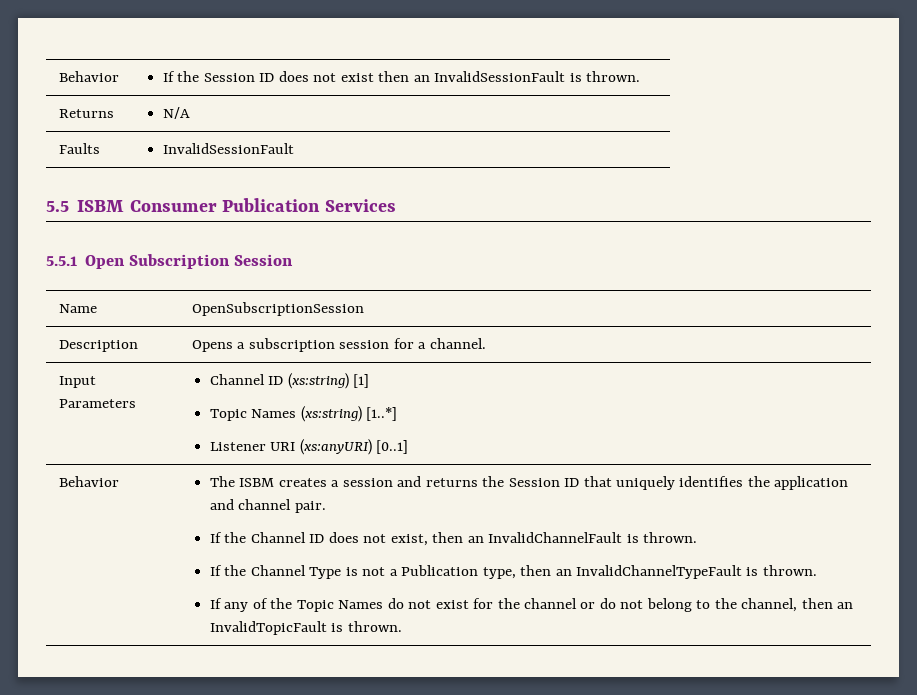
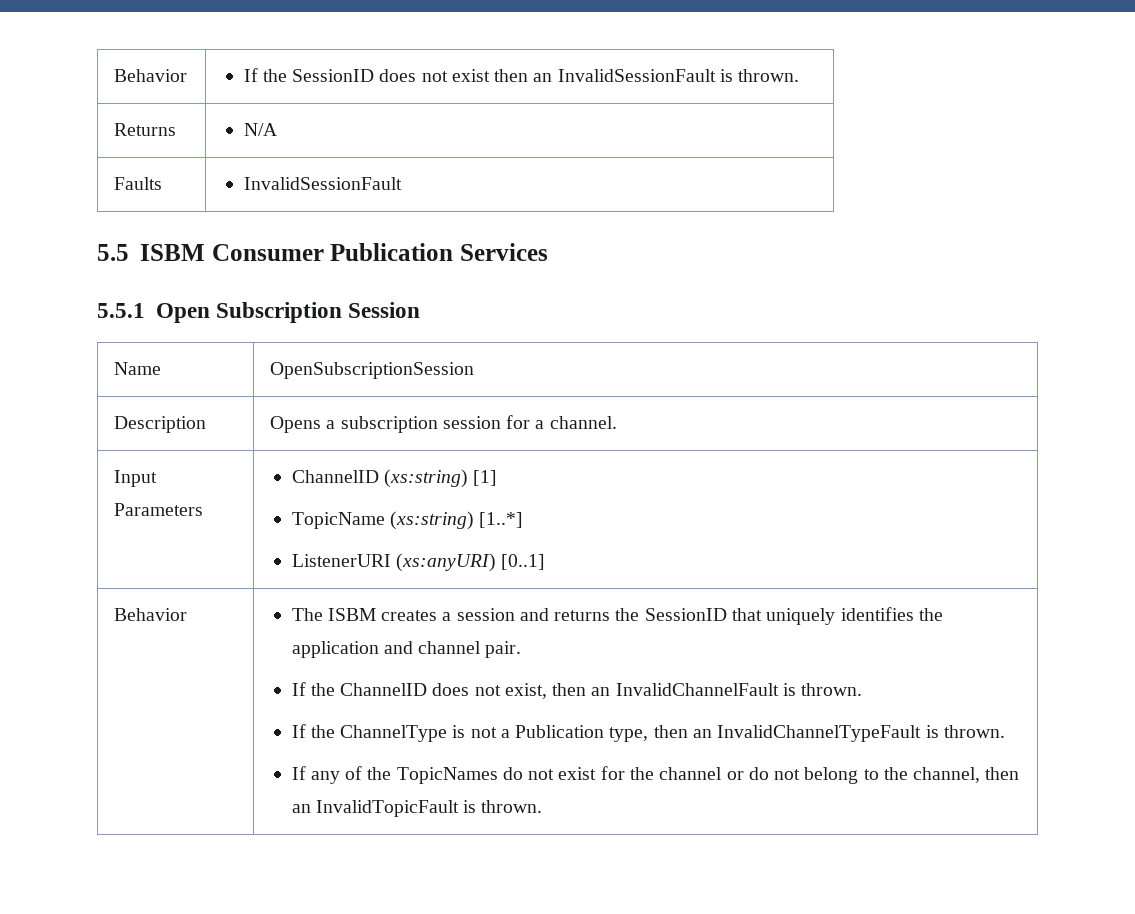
[203,73,275,82] Session ID -> [292,69,375,82] SessionID
[210,374,284,385] Channel ID -> [291,470,379,483] ChannelID
[210,409,297,421] Topic Names -> [291,512,385,529] TopicName
[210,442,296,451] Listener URI -> [291,554,391,567] ListenerURI
[508,478,580,487] Session ID -> [644,608,727,621] SessionID
[250,532,325,543] Channel ID -> [340,683,428,696] ChannelID
[250,565,342,579] Channel Type -> [340,725,448,742] ChannelType
[296,600,384,612] Topic Names -> [396,767,498,784] TopicNames

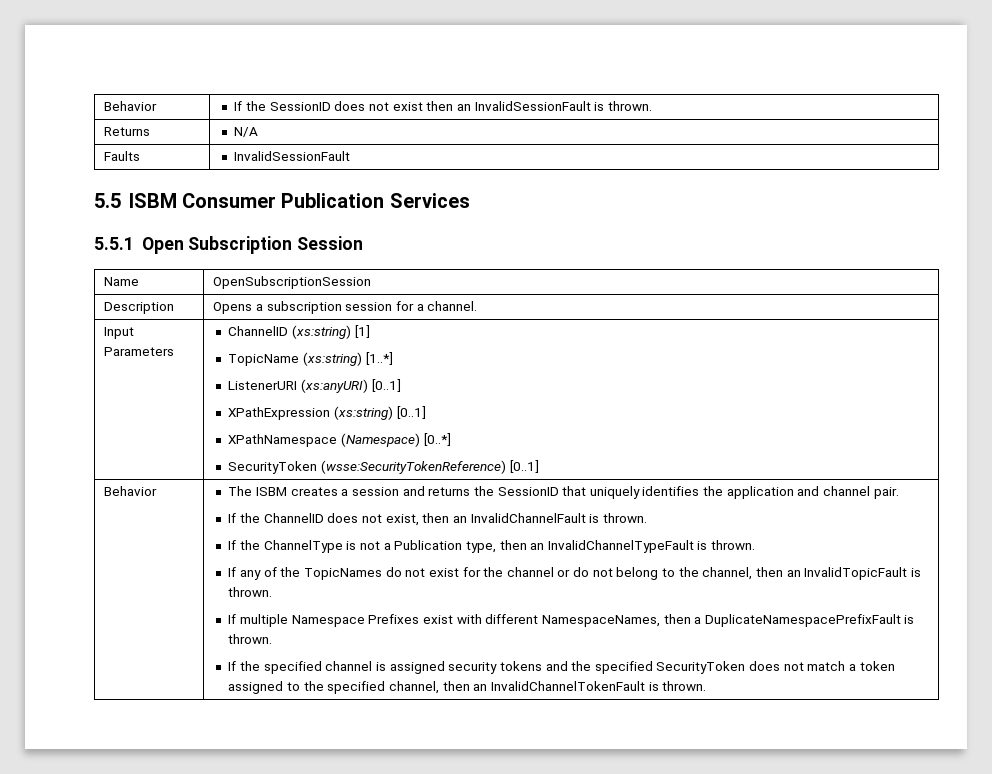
(546, 562) none -> [228,406,426,420] [228,433,451,447] [228,460,539,474] // XPathExpression (xs:string) [0..1] // XPathNamespace (Namespace) [0..*] // SecurityToken (wsse:SecurityTokenReference) [0..1]
(543, 806) none -> [228,614,915,627] [228,634,273,644] [228,661,895,674] [228,681,707,694] // If multiple Namespace Prefixes exist with different NamespaceNames, then a DuplicateNamespacePrefixFault is thrown. // If the specified channel is assigned security tokens and the specified SecurityToken does not match a token assigned to the specified channel, then an InvalidChannelTokenFault is thrown.

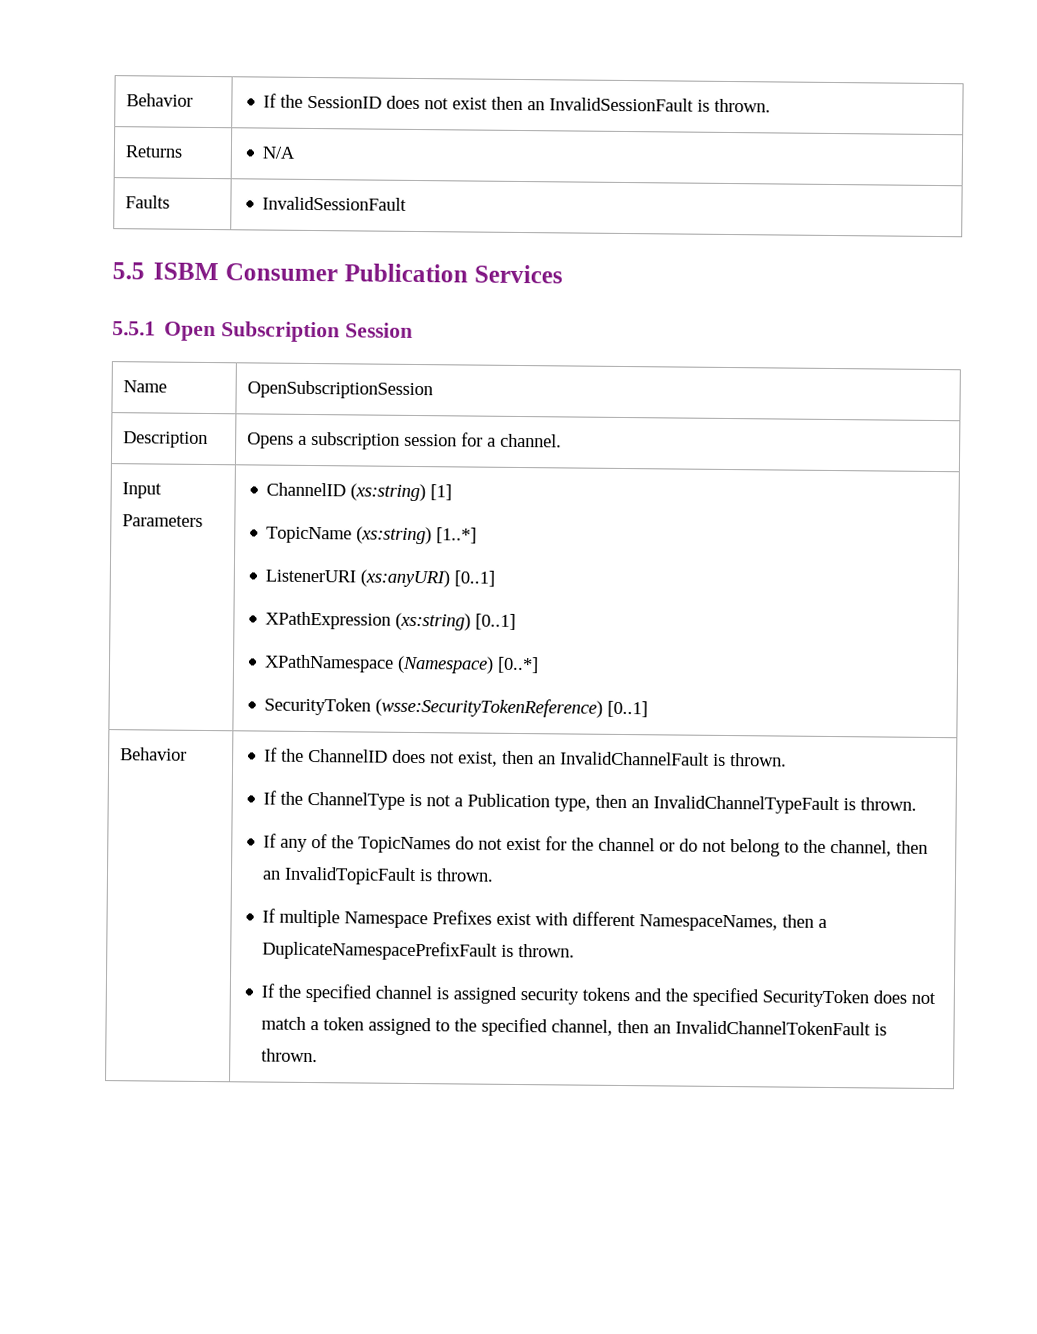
[228,486,899,499] The ISBM creates a session and returns the SessionID that uniquely identifies the application and channel pair. // -> (187, 754) none

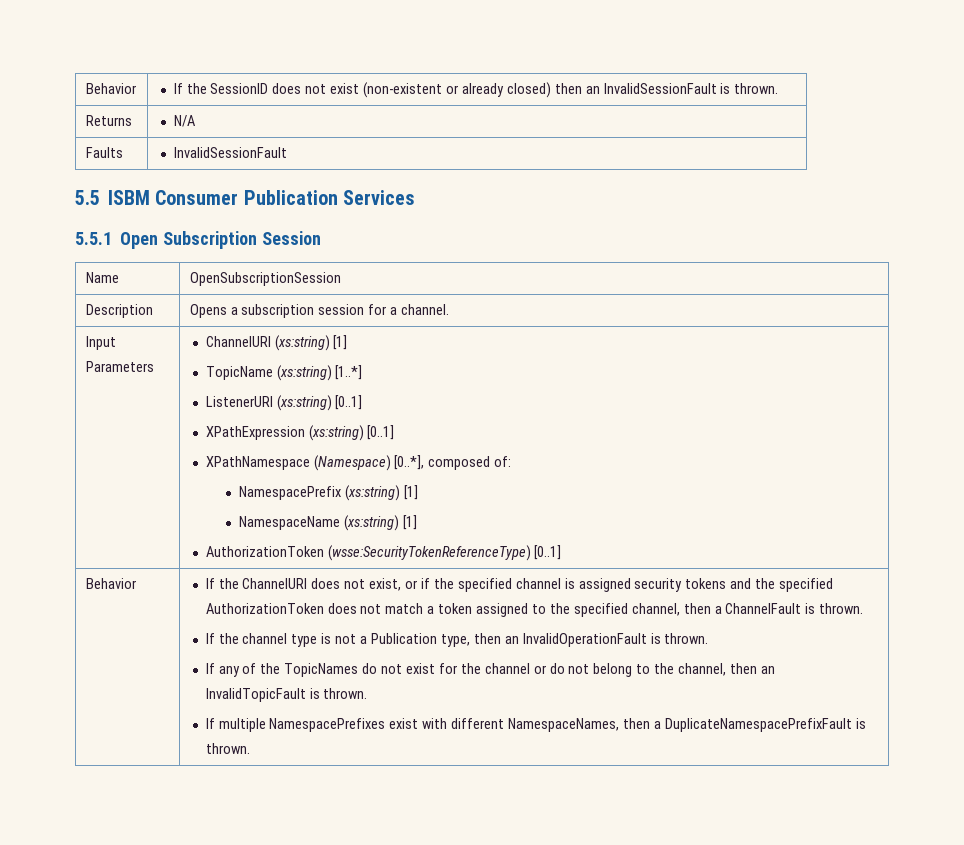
(489, 103) none -> [363,82,551,98] (non-existent or already closed)
[266,482,347,497] ChannelID -> [205,336,271,347] ChannelURI
[360,569,451,588] (xs:anyURI) -> [276,395,332,411] (xs:string)
[497,656,540,674] [264,697,604,718] [0..*] // SecurityToken (wsse:SecurityTokenReference) -> [394,455,512,470] [239,485,419,501] [239,515,418,531] [205,545,531,561] [0..*], composed of: // NamespacePrefix (xs:string) [1] // NamespaceName (xs:string) [1] // AuthorizationToken (wsse:SecurityTokenReferenceType)
[308,748,389,763] ChannelID -> [242,578,308,589] ChannelURI
[502,750,788,767] [263,790,406,810] then an InvalidChannelFault is thrown. // If the ChannelType -> [405,578,834,592] [205,603,864,617] [205,633,318,647] or if the specified channel is assigned security tokens and the specified AuthorizationToken does not match a token assigned to the specified channel, then a ChannelFault is thrown. // If the channel type
[653,795,841,815] InvalidChannelTypeFault -> [522,633,647,647] InvalidOperationFault
[344,910,493,929] Namespace Prefixes -> [269,718,386,732] NamespacePrefixes
[261,983,937,1008] [261,1016,888,1037] [261,1048,319,1063] // If the specified channel is assigned security tokens and the specified SecurityToken does not match a token assigned to the specified channel, then an InvalidChannelTokenFault is thrown. -> (250, 748) none

